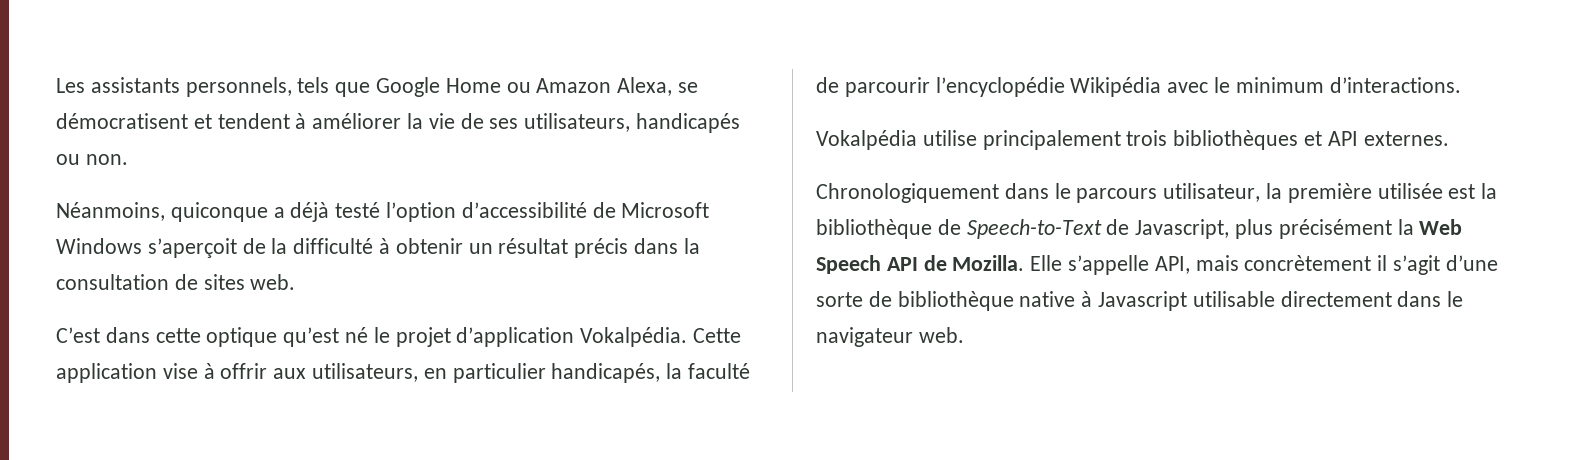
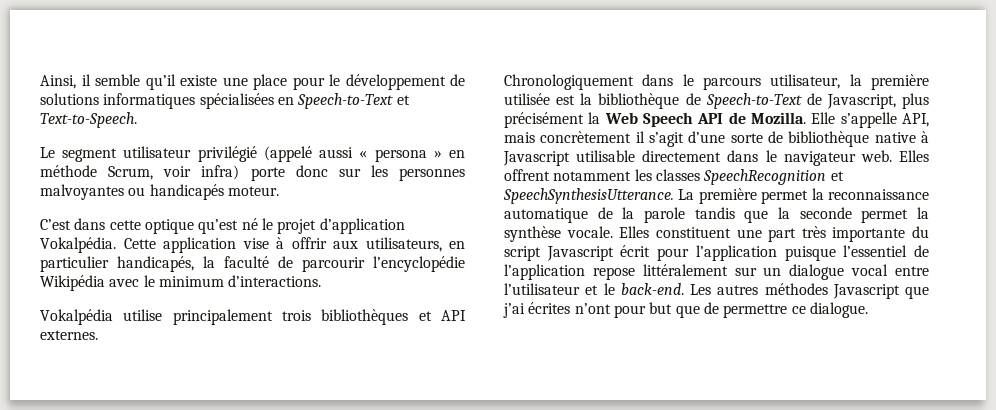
[56,77,699,97] [56,113,741,133] [56,154,128,165] [56,202,710,222] [56,238,700,258] [56,274,296,290] Les assistants personnels, tels que Google Home ou Amazon Alexa, se démocratisent et tendent à améliorer la vie de ses utilisateurs, handicapés ou non. // Néanmoins, quiconque a déjà testé l’option d’accessibilité de Microsoft Windows s’aperçoit de la difficulté à obtenir un résultat précis dans la consultation de sites web. -> [40,74,465,90] [40,93,410,109] [40,112,137,128] [40,146,466,162] [40,165,465,181] [40,184,279,200] Ainsi, il semble qu’il existe une place pour le développement de solutions informatiques spécialisées en Speech-to-Text et Text-to-Speech. // Le segment utilisateur privilégié (appelé aussi « persona » en méthode Scrum, voir infra) porte donc sur les personnes malvoyantes ou handicapés moteur.
(964, 335) none -> [899,150,929,162] [504,169,844,185] [503,188,929,204] [504,207,929,223] [504,226,929,242] [504,245,929,261] [504,264,929,280] [504,283,929,299] [503,302,868,318] Elles offrent notamment les classes SpeechRecognition et SpeechSynthesisUtterance. La première permet la reconnaissance automatique de la parole tandis que la seconde permet la synthèse vocale. Elles constituent une part très importante du script Javascript écrit pour l’application puisque l’essentiel de l’application repose littéralement sur un dialogue vocal entre l’utilisateur et le back-end. Les autres méthodes Javascript que j’ai écrites n’ont pour but que de permettre ce dialogue.

